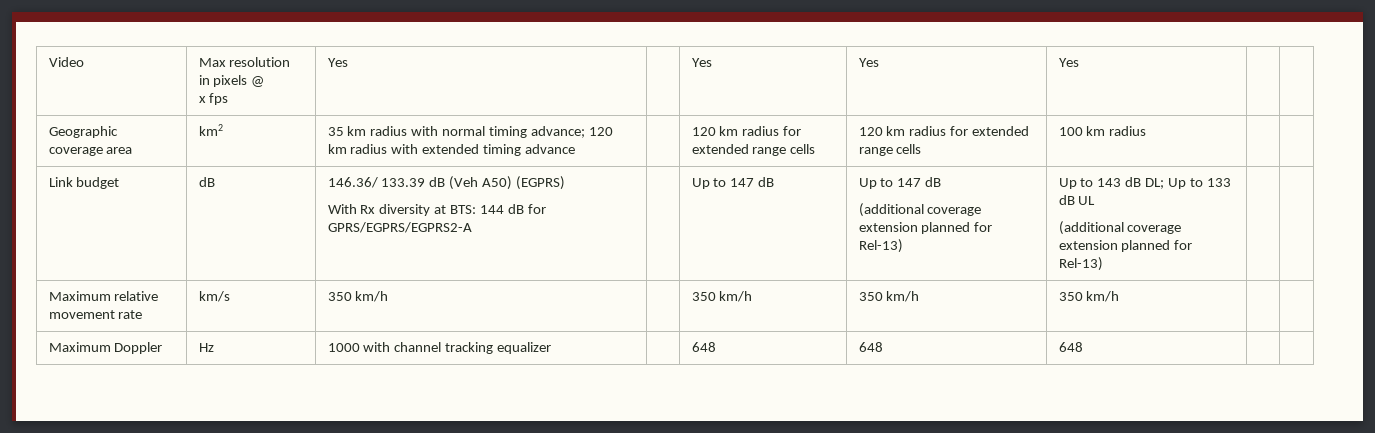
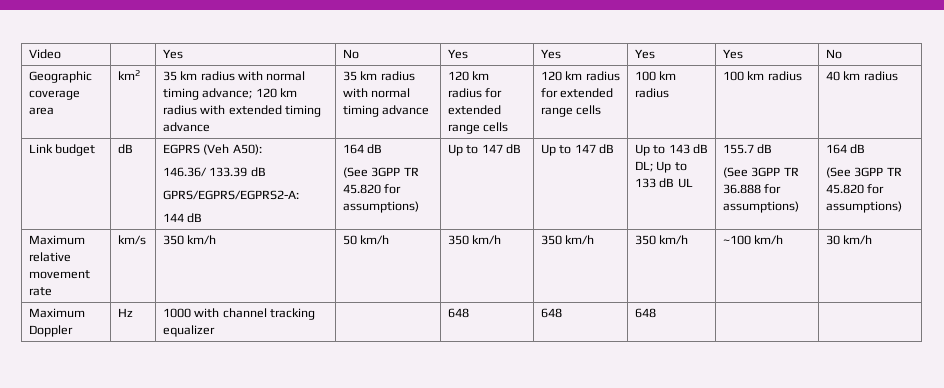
[198,57,291,67] [198,75,265,87] [198,93,229,105] [327,58,348,67] [691,58,712,67] [858,58,879,67] [1058,58,1079,67] Max resolution in pixels @ // x fps | Yes | | Yes | Yes | Yes | | -> [162,49,183,59] [342,49,359,59] [447,49,468,59] [540,49,561,59] [634,49,655,59] [722,49,743,59] [825,49,842,59] | Yes | No | Yes | Yes | Yes | Yes | No
(576, 149) none -> [342,71,415,81] [342,88,411,98] [342,105,430,117] 35 km radius with normal timing advance
(1147, 131) | -> [722,71,802,81] [825,71,898,81] 100 km radius | 40 km radius
(215, 182) none -> [162,144,262,155] EGPRS (Veh A50): //
[449,176,566,190] [327,204,546,216] [327,222,472,233] (Veh A50) (EGPRS) // With Rx diversity at BTS: 144 dB for GPRS/EGPRS/EGPRS2-A | -> [162,190,299,200] [162,213,203,223] [342,144,383,154] [342,167,419,178] [342,184,402,194] [342,201,419,213] // GPRS/EGPRS/EGPRS2-A: // 144 dB | 164 dB // (See 3GPP TR 45.820 for assumptions)
[858,203,982,217] [858,222,993,234] [858,239,903,253] // (additional coverage extension planned for Rel-13) -> (614, 149) none
[1058,221,1182,235] [1058,240,1193,252] [1058,257,1103,271] // (additional coverage extension planned for Rel-13) | | -> [722,144,773,154] [722,167,799,178] [722,184,782,194] [722,201,799,213] [825,144,866,154] [825,167,902,178] [825,184,885,194] [825,201,902,213] | 155.7 dB // (See 3GPP TR 36.888 for assumptions) | 164 dB // (See 3GPP TR 45.820 for assumptions)
(389, 296) none -> [342,235,390,245] 50 km/h
(1120, 296) | -> [722,235,784,245] [825,235,873,245] ~100 km/h | 30 km/h

